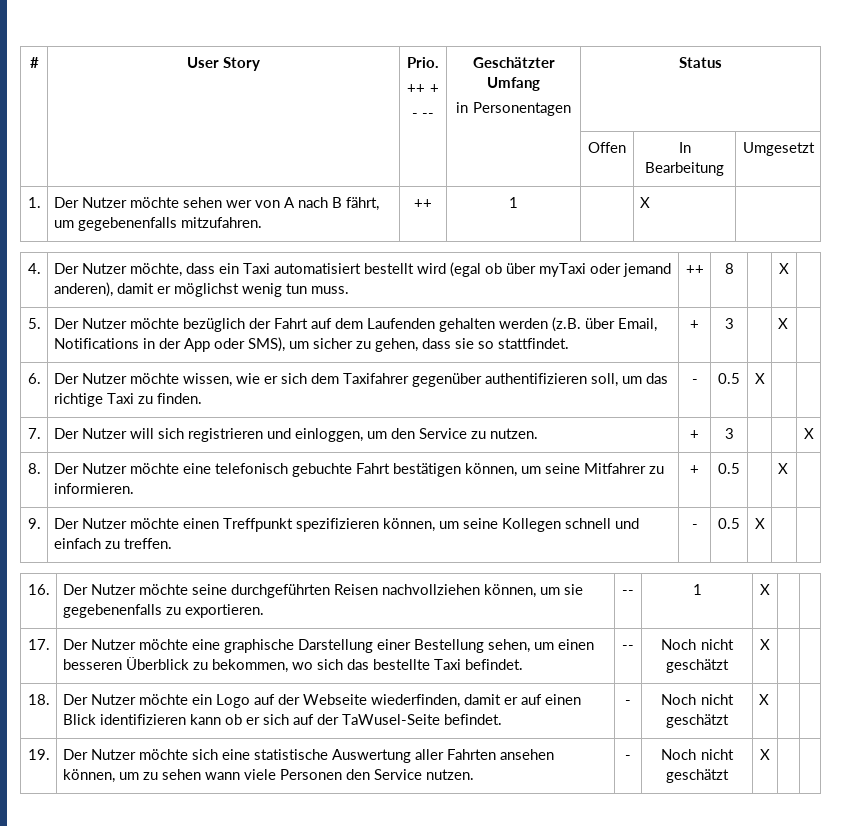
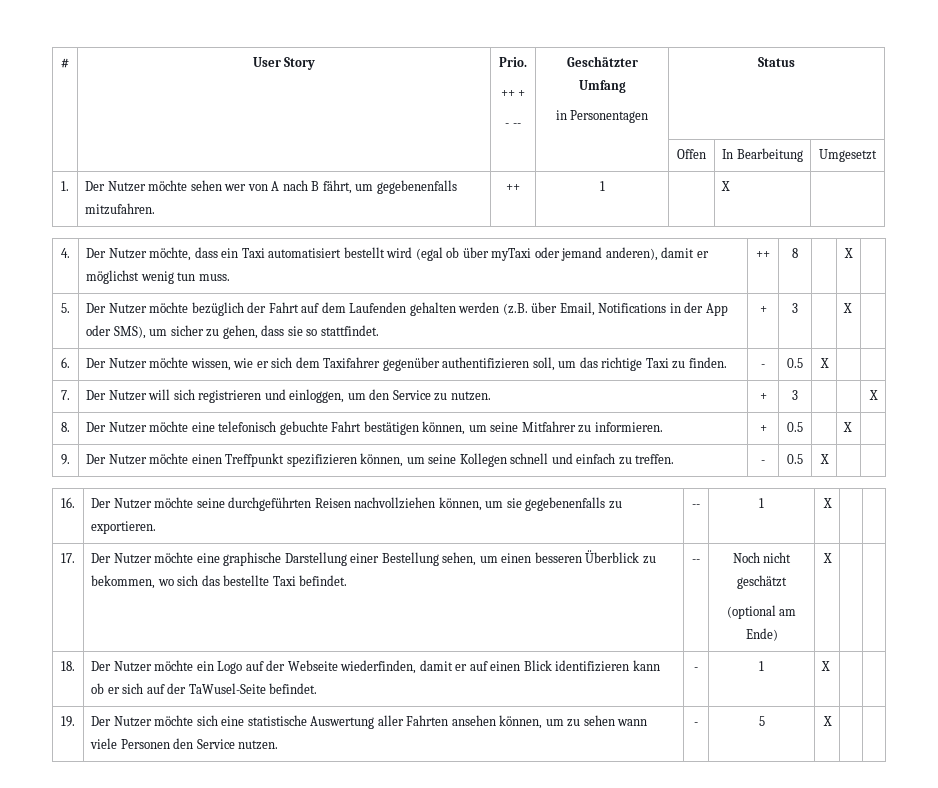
(729, 666) none -> [726,605,797,619] [745,628,778,641] // (optional am Ende)
[661,694,734,705] [666,714,729,728] Noch nicht geschätzt -> [759,661,764,671] 1
[661,749,734,760] [666,769,729,783] Noch nicht geschätzt -> [758,716,765,726] 5

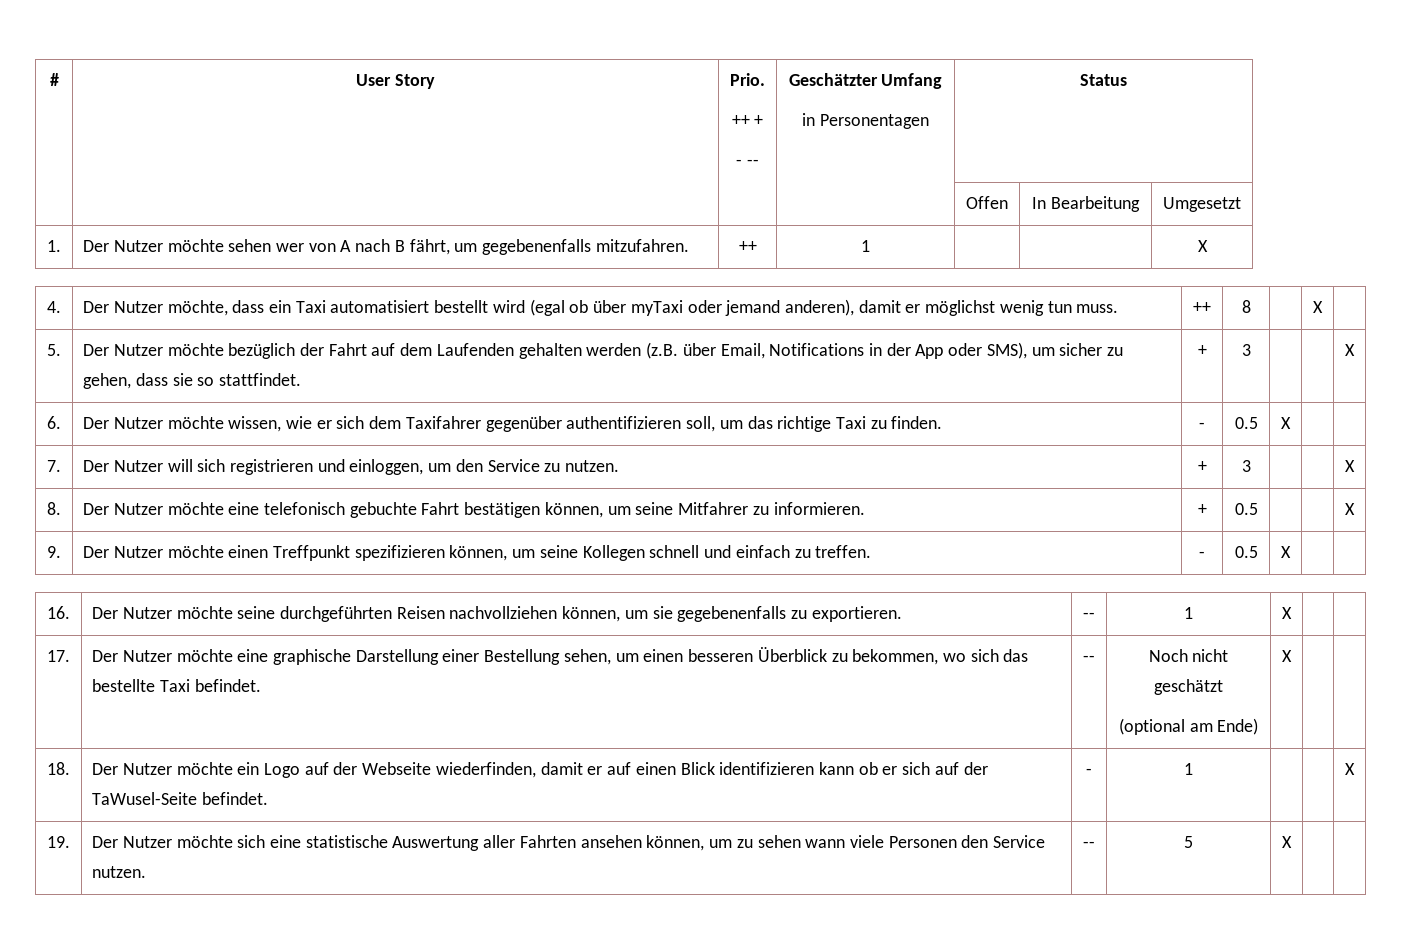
[721,181,731,191] X | -> [1197,240,1208,252] | X
[843,303,853,313] X | -> [1345,344,1355,356] | X
[843,422,853,432] X | -> [1345,503,1355,515] | X
[821,661,831,671] X | | -> [1345,763,1355,775] | | X
[694,722,698,726] - -> [1083,841,1095,848] --

